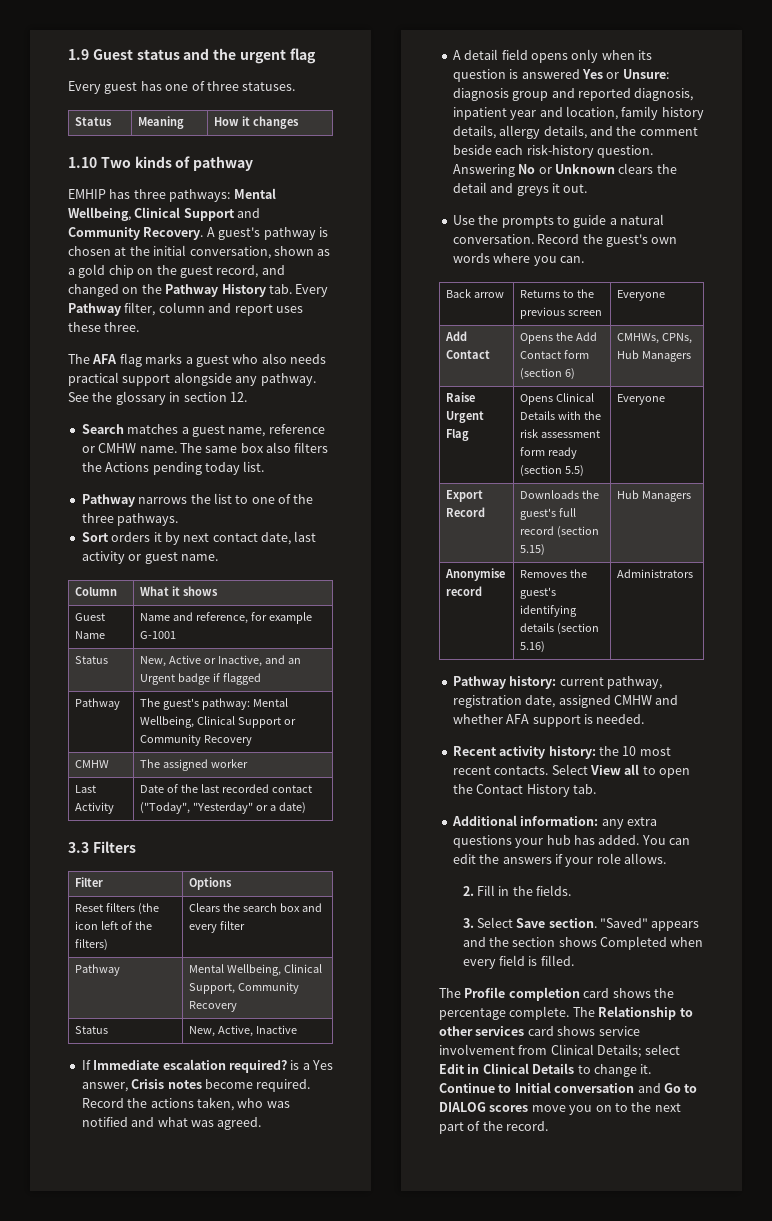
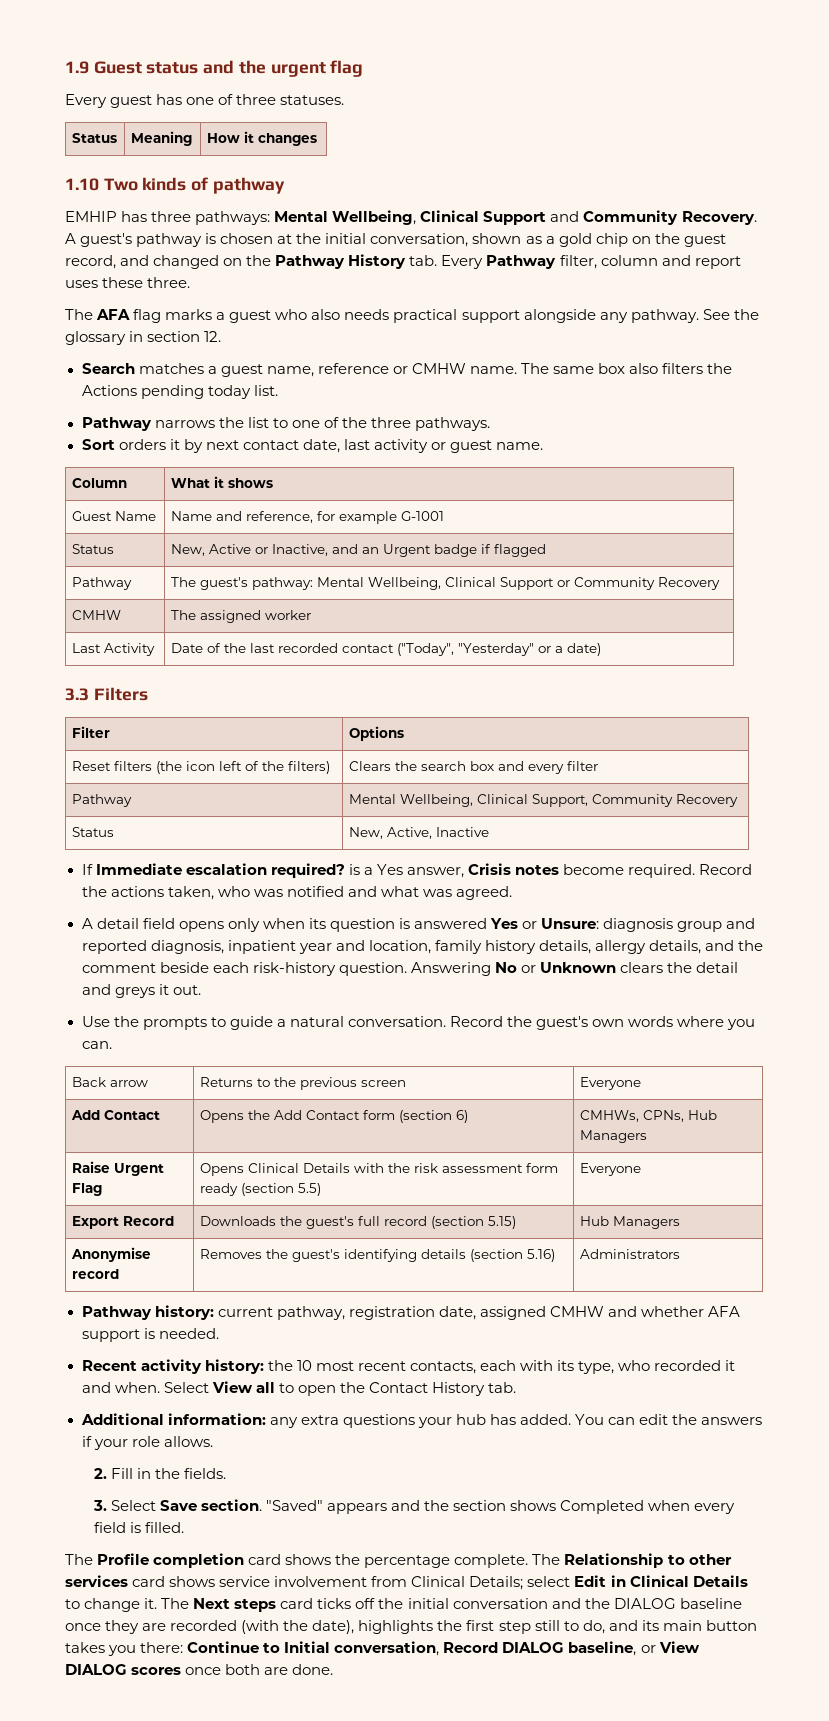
[494,766,549,775] contacts. -> [409,1360,736,1374] [81,1382,160,1393] contacts, each with its type, who recorded it and when.
[439,1082,698,1093] [439,1102,681,1115] [439,1121,549,1134] Continue to Initial conversation and Go to DIALOG scores move you on to the next part of the record. -> [161,1598,742,1612] [65,1620,757,1634] [65,1641,700,1656] [65,1664,334,1675] The Next steps card ticks off the initial conversation and the DIALOG baseline once they are recorded (with the date), highlights the first step still to do, and its main button takes you there: Continue to Initial conversation, Record DIALOG baseline, or View DIALOG scores once both are done.

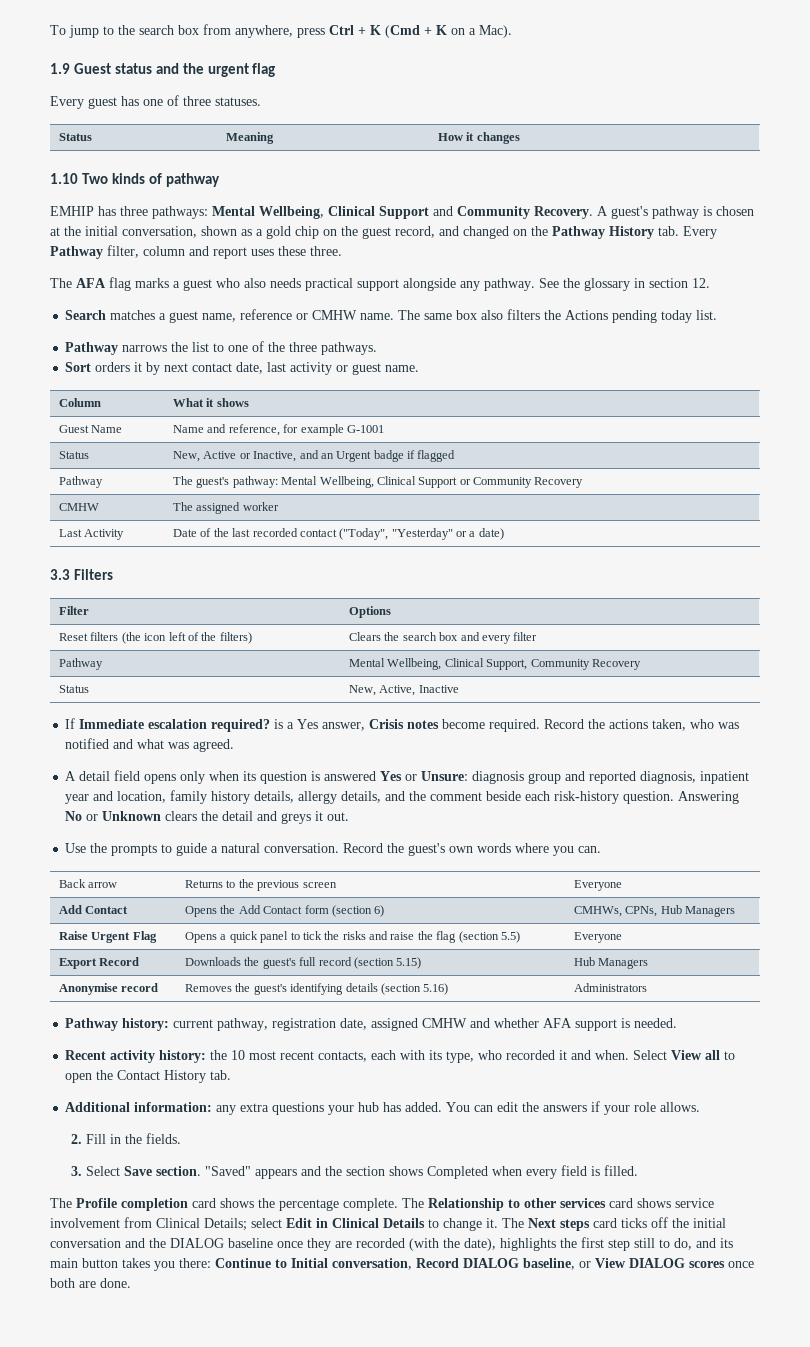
(65, 67) none -> [50,24,512,38] To jump to the search box from anywhere, press Ctrl + K (Cmd + K on a Mac). //
[247,1163,558,1173] [199,1183,238,1196] Clinical Details with the risk assessment form ready -> [220,931,457,943] a quick panel to tick the risks and raise the flag

